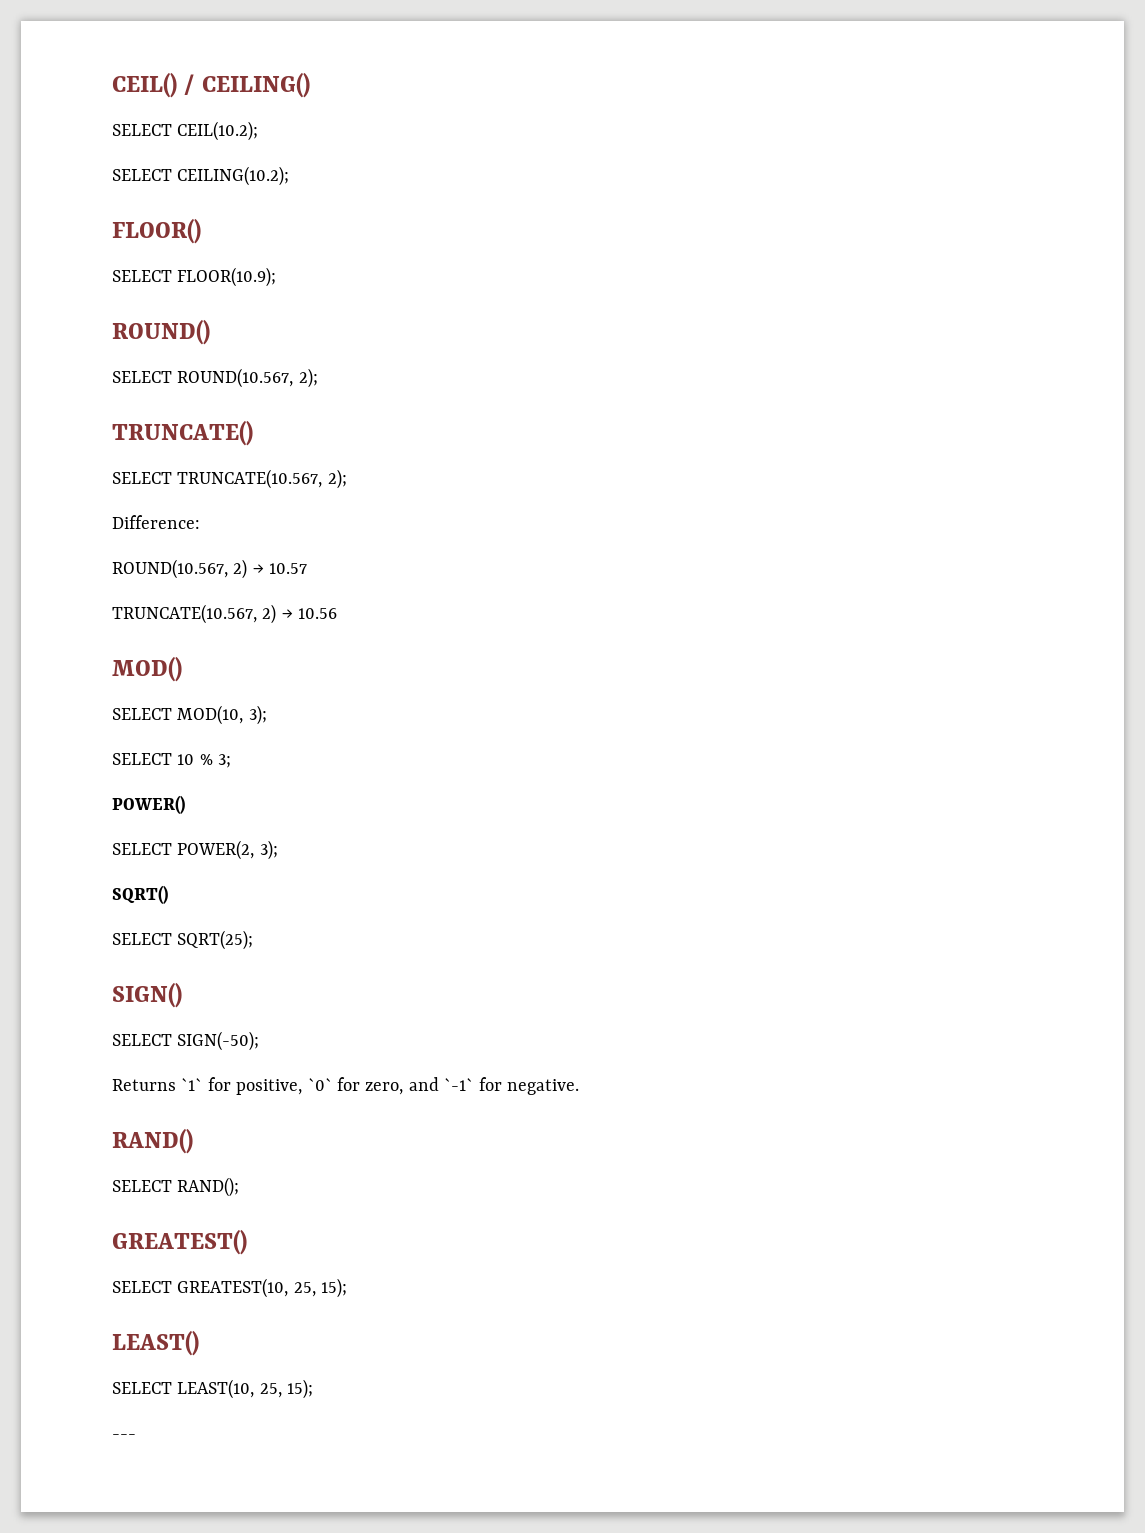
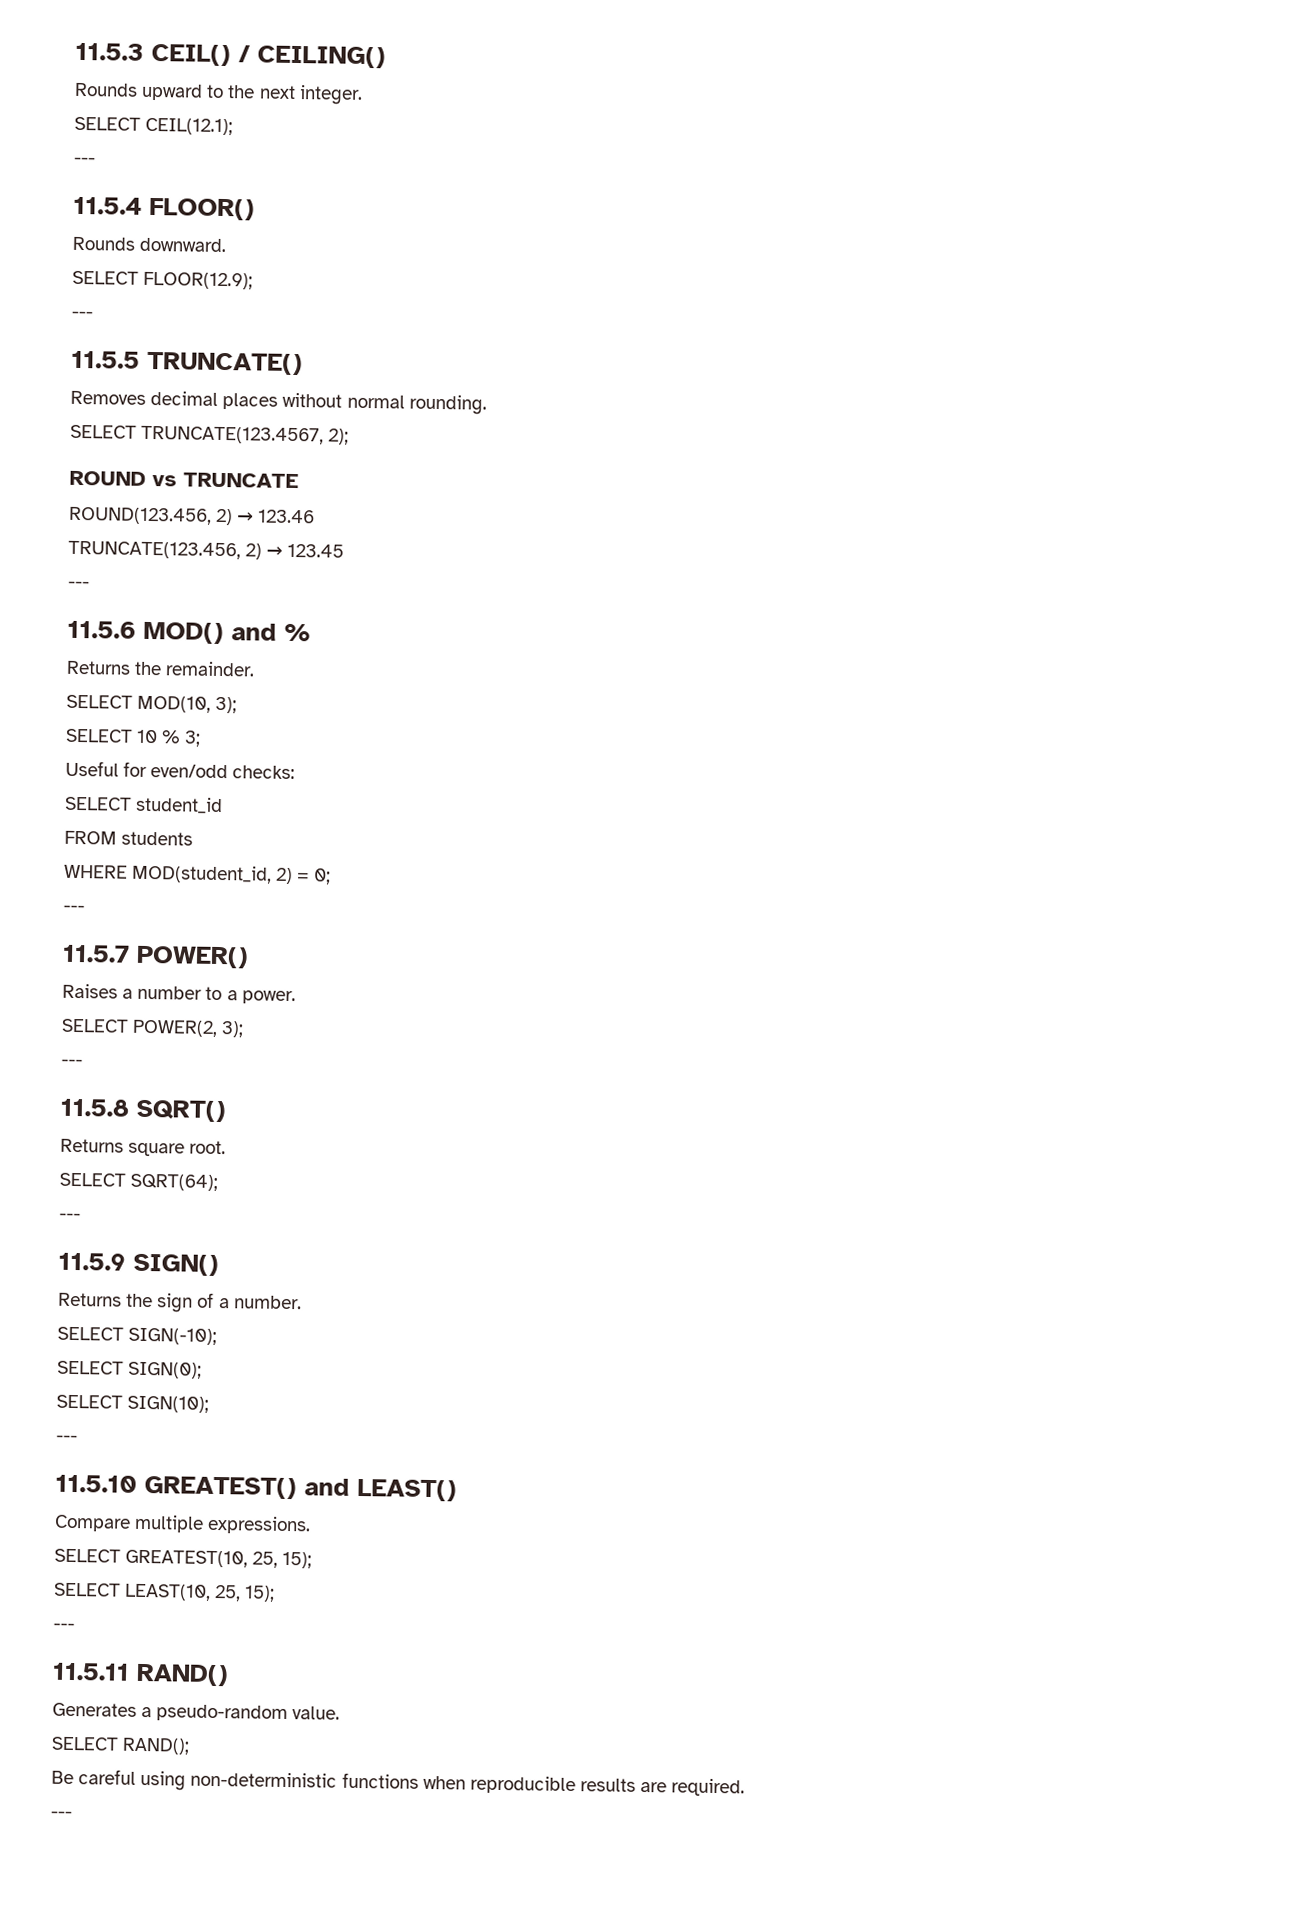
(112, 85) none -> [75,42,144,61] 11.5.3
[112,121,259,141] [112,166,290,186] [112,218,201,244] [112,267,277,287] [112,319,210,345] [112,368,318,388] [112,420,253,446] [112,469,347,489] [112,515,200,529] [112,559,308,579] [112,604,338,624] [112,656,182,682] SELECT CEIL(10.2); // SELECT CEILING(10.2); // FLOOR() // SELECT FLOOR(10.9); // ROUND() // SELECT ROUND(10.567, 2); // TRUNCATE() // SELECT TRUNCATE(10.567, 2); // Difference: // ROUND(10.567, 2) → 10.57 // TRUNCATE(10.567, 2) → 10.56 // MOD() -> [74,82,363,105] [74,116,234,136] [74,156,96,165] [73,196,255,221] [72,236,227,253] [72,270,254,290] [71,310,93,319] [71,350,303,376] [70,390,487,415] [70,424,350,445] [69,470,299,489] [69,506,316,526] [68,540,345,560] [68,580,90,589] [67,620,310,645] [66,660,256,677] Rounds upward to the next integer. // SELECT CEIL(12.1); // --- // 11.5.4 FLOOR() // Rounds downward. // SELECT FLOOR(12.9); // --- // 11.5.5 TRUNCATE() // Removes decimal places without normal rounding. // SELECT TRUNCATE(123.4567, 2); // ROUND vs TRUNCATE // ROUND(123.456, 2) → 123.46 // TRUNCATE(123.456, 2) → 123.45 // --- // 11.5.6 MOD() and % // Returns the remainder.
[112,795,185,814] POWER() -> [65,760,296,780] [64,796,224,815] [64,830,194,846] [64,864,331,885] [63,904,85,913] [62,944,249,969] [62,983,296,1005] Useful for even/odd checks: // SELECT student_id // FROM students // WHERE MOD(student_id, 2) = 0; // --- // 11.5.7 POWER() // Raises a number to a power.
(278, 850) none -> [61,1058,83,1067] [60,1098,129,1117] --- // 11.5.8
[112,930,254,950] SELECT SQRT(25); // -> [60,1138,227,1157] [59,1172,219,1192] [59,1212,81,1221] [58,1252,126,1271] Returns square root. // SELECT SQRT(64); // --- // 11.5.9
[112,1031,260,1051] [112,1077,579,1095] [112,1128,193,1154] [112,1177,240,1197] [112,1229,247,1255] // SELECT SIGN(-50); // Returns `1` for positive, `0` for zero, and `-1` for negative. // RAND() // SELECT RAND(); // GREATEST() -> [58,1292,302,1313] [57,1326,218,1346] [57,1360,203,1379] [56,1394,210,1413] [56,1434,78,1443] [55,1474,457,1502] [54,1514,312,1535] // Returns the sign of a number. // SELECT SIGN(-10); // SELECT SIGN(0); // SELECT SIGN(10); // --- // 11.5.10 GREATEST() and LEAST() // Compare multiple expressions.
[112,1330,199,1356] // LEAST() -> (313, 1560) none
(136, 1436) none -> [52,1662,229,1687] [52,1702,341,1723] [51,1736,191,1755] [51,1769,746,1797] [50,1810,73,1819] // 11.5.11 RAND() // Generates a pseudo-random value. // SELECT RAND(); // Be careful using non-deterministic functions when reproducible results are required. // ---

